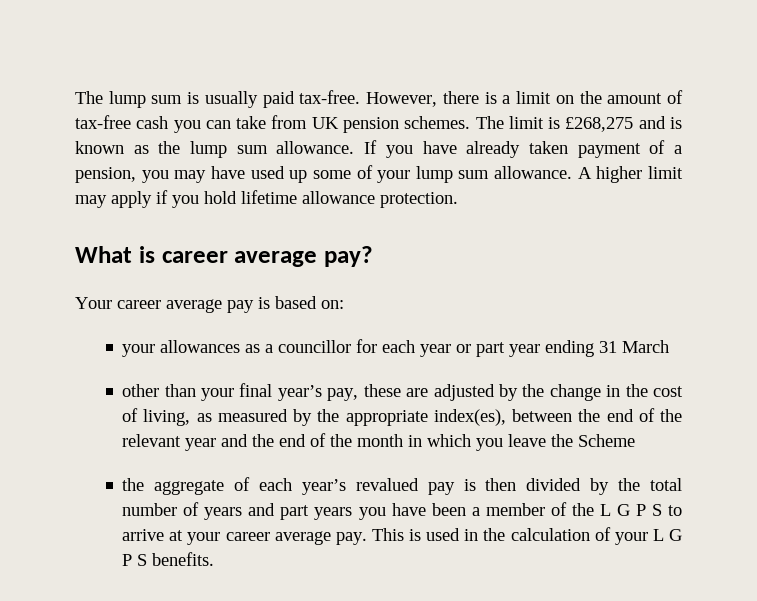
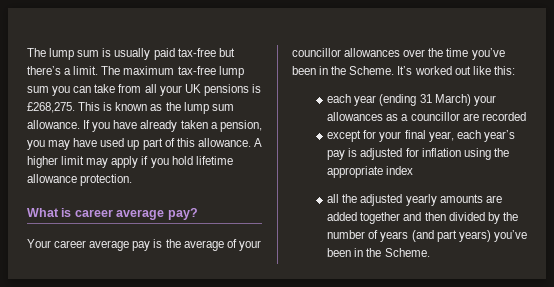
[299,90,684,107] [75,115,666,133] tax-free. However, there is a limit on the amount of tax-free cash you can take from UK pension schemes. The limit is £268,275 and -> [177,48,235,57] [27,66,244,78] [27,84,261,96] [27,102,101,113] tax-free but there’s a limit. The maximum tax-free lump sum you can take from all your UK pensions is £268,275. This
[577,140,666,158] payment of -> (208, 124) none
[312,165,490,183] some of your lump sum -> [142,138,195,150] part of this
[275,296,344,309] based on: // -> [165,239,261,251] [292,48,505,60] [292,66,515,75] [327,94,471,106] the average of your councillor allowances over the time you’ve been in the Scheme. It’s worked out like this: // each year (ending 31 March)
[356,339,670,357] [122,383,683,401] [122,408,683,426] [122,433,636,451] [122,477,476,495] for each year or part year ending 31 March // other than your final year’s pay, these are adjusted by the change in the cost of living, as measured by the appropriate index(es), between the end of the relevant year and the end of the month in which you leave the Scheme // the aggregate of each year’s revalued pay is -> [462,112,526,121] [327,130,515,142] [327,148,509,160] [327,166,414,178] [327,194,502,206] [327,212,422,224] are recorded // except for your final year, each year’s pay is adjusted for inflation using the appropriate index // all the adjusted yearly amounts are added together and
[649,478,682,491] total -> (518, 216) none
[248,502,682,520] [122,527,683,545] [122,552,215,566] and part years you have been a member of the L G P S to arrive at your career average pay. This is used in the calculation of your L G P S benefits. -> [411,230,527,242] [327,248,430,257] (and part years) you’ve been in the Scheme.

